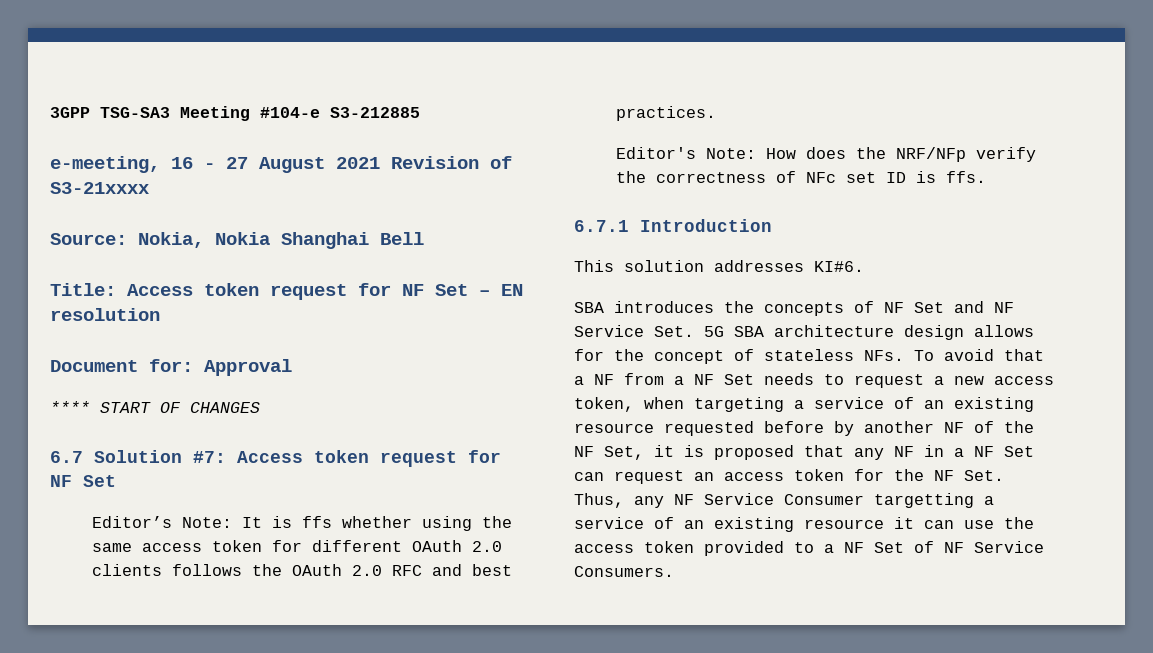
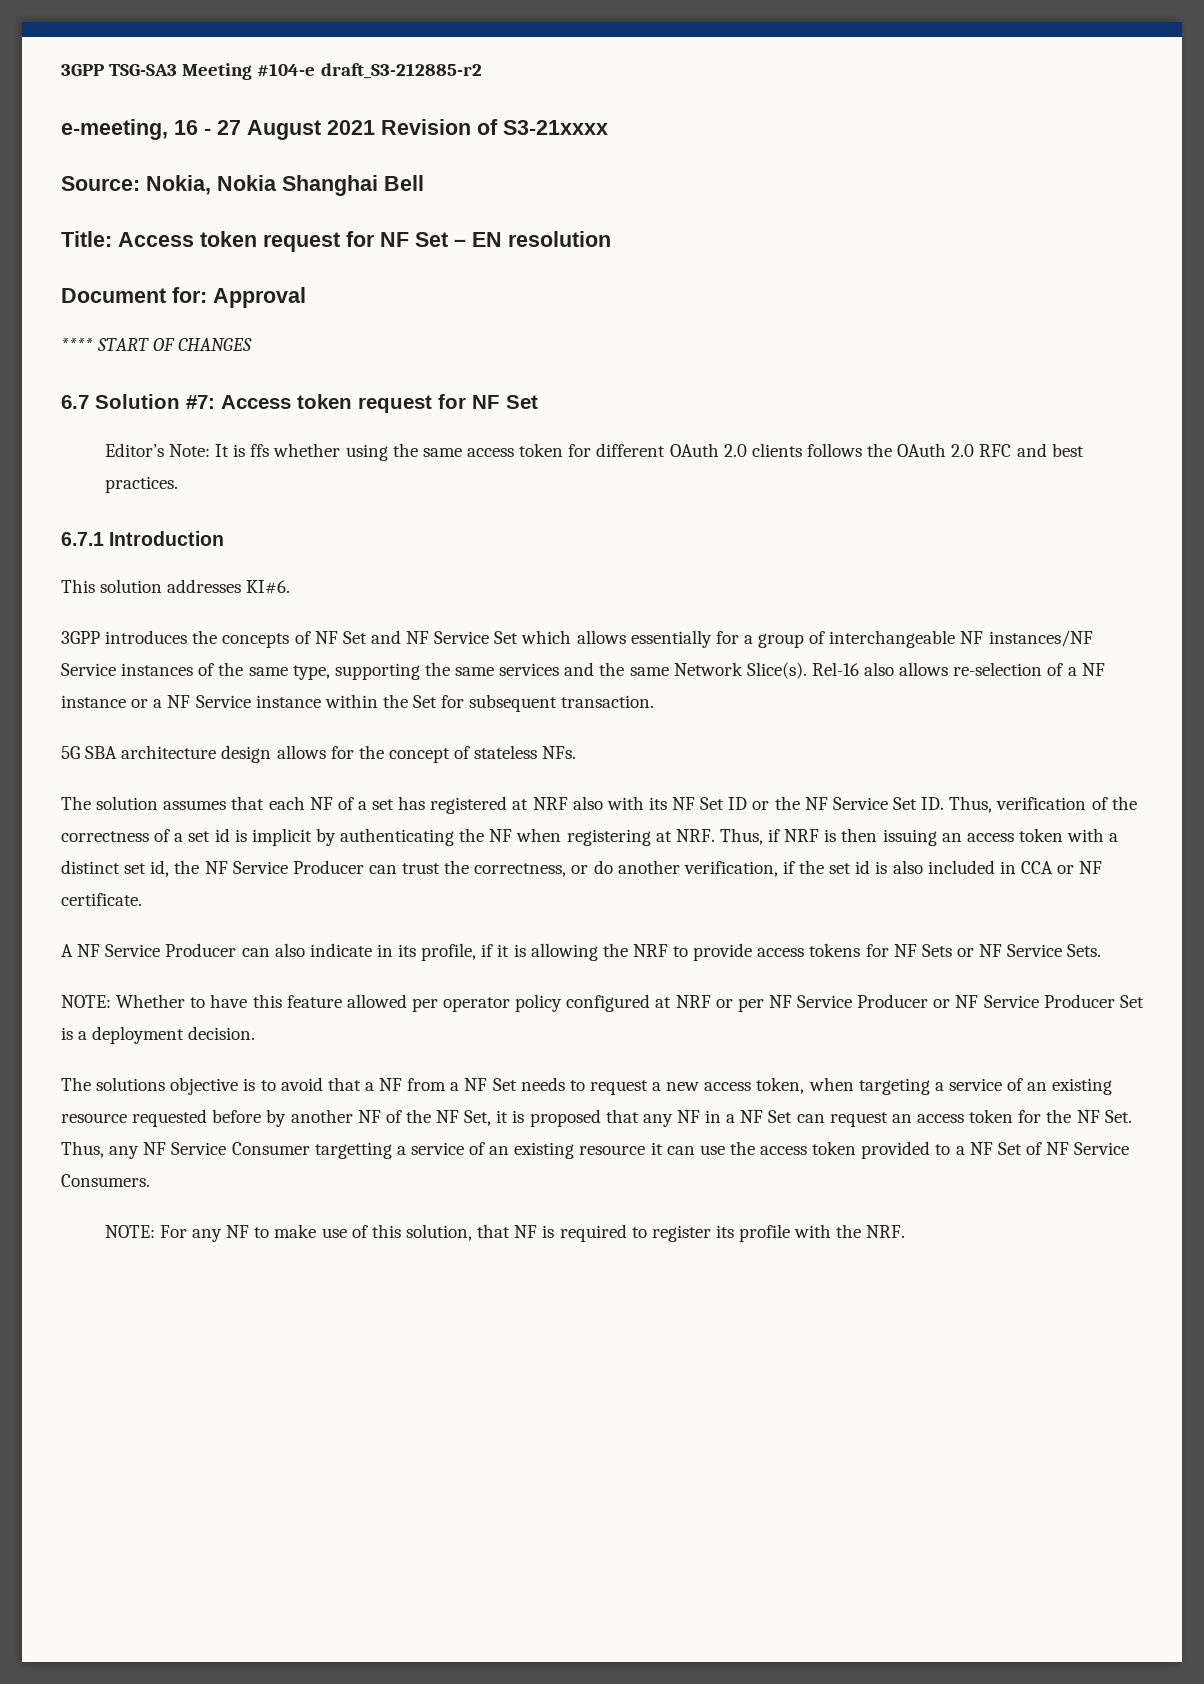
[330,107,420,118] S3-212885 -> [320,63,482,79] draft_S3-212885-r2
[616,147,1037,162] [616,171,987,183] // Editor's Note: How does the NRF/NFp verify the correctness of NFc set ID is ffs. -> (178, 484) none
[574,302,604,313] SBA -> [61,631,100,644] 3GPP
[654,326,694,337] Set. -> [494,630,1093,648] [61,662,1105,680] [61,694,655,712] Set which allows essentially for a group of interchangeable NF instances/NF Service instances of the same type, supporting the same services and the same Network Slice(s). Rel-16 also allows re-selection of a NF instance or a NF Service instance within the Set for subsequent transaction. //
[914,350,934,361] To -> [61,796,1137,814] [61,828,1119,846] [61,860,1103,877] [61,893,142,906] [61,943,1102,961] [61,994,1144,1012] [61,1026,256,1044] [61,1077,276,1095] // The solution assumes that each NF of a set has registered at NRF also with its NF Set ID or the NF Service Set ID. Thus, verification of the correctness of a set id is implicit by authenticating the NF when registering at NRF. Thus, if NRF is then issuing an access token with a distinct set id, the NF Service Producer can trust the correctness, or do another verification, if the set id is also included in CCA or NF certificate. // A NF Service Producer can also indicate in its profile, if it is allowing the NRF to provide access tokens for NF Sets or NF Service Sets. // NOTE: Whether to have this feature allowed per operator policy configured at NRF or per NF Service Producer or NF Service Producer Set is a deployment decision. // The solutions objective is to
(674, 571) none -> [104,1224,906,1242] // NOTE: For any NF to make use of this solution, that NF is required to register its profile with the NRF.

